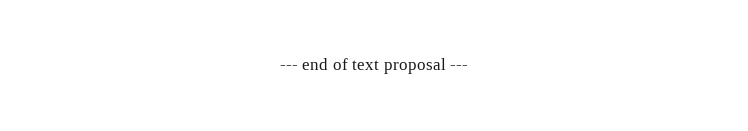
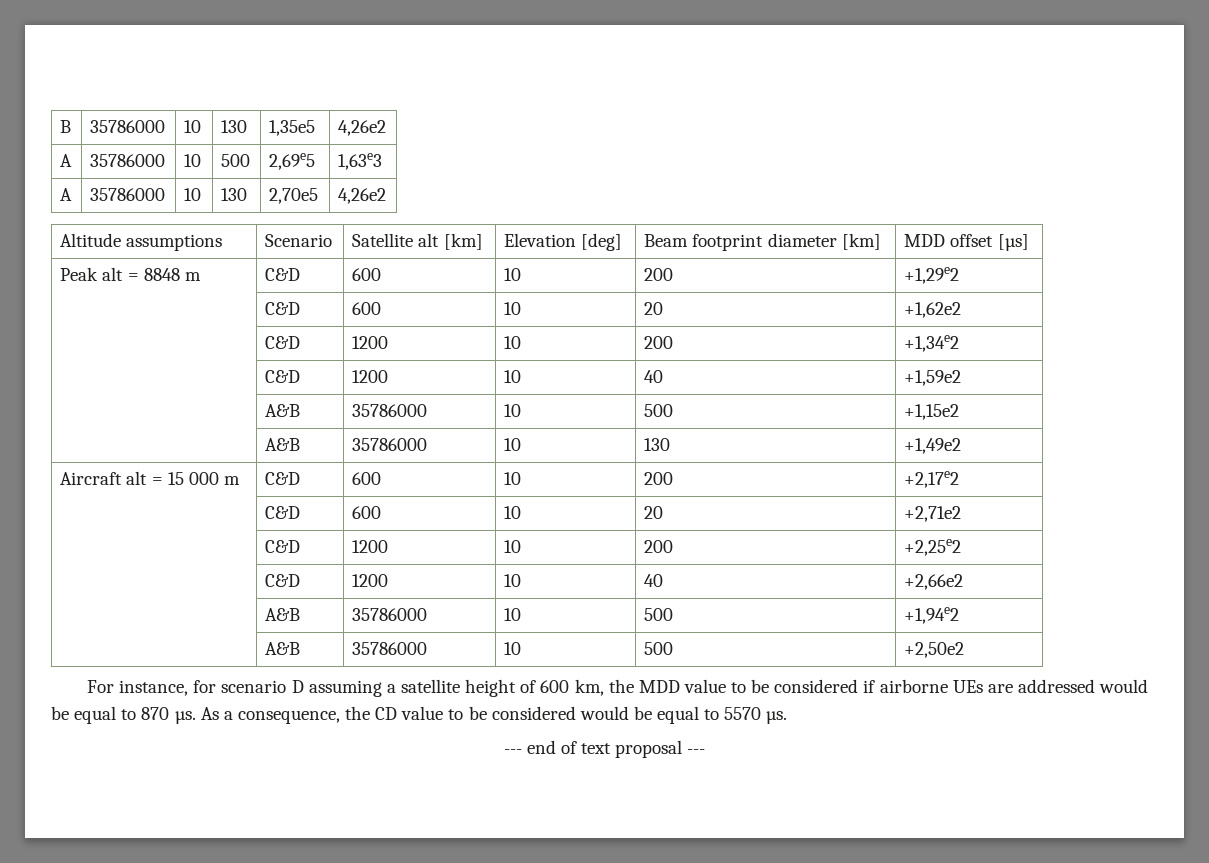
(279, 67) none -> [60,120,72,133] [90,120,166,133] [184,120,202,133] [221,120,248,133] [269,120,316,136] [338,120,387,136] [60,154,73,167] [90,154,166,167] [184,154,202,167] [221,154,251,167] [269,153,316,170] [338,153,383,170] [60,188,73,201] [90,188,166,201] [184,188,202,201] [221,188,248,201] [269,188,319,204] [338,188,387,204] [60,233,223,251] [265,234,333,247] [352,233,483,250] [504,233,623,251] [644,233,881,251] [904,234,1029,251] [60,267,201,281] [265,268,301,281] [352,268,382,281] [504,268,522,281] [644,268,674,281] [904,267,960,284] [265,302,301,315] [352,302,382,315] [504,302,522,315] [644,302,664,315] [904,302,962,318] [265,336,301,349] [352,336,389,349] [504,336,522,349] [644,336,674,349] [904,335,960,352] [265,370,301,383] [352,370,389,383] [504,370,522,383] [644,370,664,383] [904,370,962,386] [265,404,301,417] [352,404,428,417] [504,404,522,417] [644,404,674,417] [904,404,960,420] [265,438,301,451] [352,438,428,451] [504,438,522,451] [644,438,671,451] [904,438,962,454] [60,471,240,485] [265,472,301,485] [352,472,382,485] [504,472,522,485] [644,472,674,485] [904,471,960,488] [265,506,301,519] [352,506,382,519] [504,506,522,519] [644,506,664,519] [904,506,962,522] [265,540,301,553] [352,540,389,553] [504,540,522,553] [644,540,674,553] [904,539,962,556] [265,574,301,587] [352,574,389,587] [504,574,522,587] [644,574,664,587] [904,574,964,590] [265,608,301,621] [352,608,428,621] [504,608,522,621] [644,608,674,621] [904,607,960,624] [265,642,301,655] [352,642,428,655] [504,642,522,655] [644,642,674,655] [904,642,965,658] [87,679,1149,697] [51,706,788,724] B | 35786000 | 10 | 130 | 1,35e5 | 4,26e2 // A | 35786000 | 10 | 500 | 2,69e5 | 1,63e3 // A | 35786000 | 10 | 130 | 2,70e5 | 4,26e2 // Altitude assumptions | Scenario | Satellite alt [km] | Elevation [deg] | Beam footprint diameter [km] | MDD offset [µs] // Peak alt = 8848 m | C&D | 600 | 10 | 200 | +1,29e2 // | C&D | 600 | 10 | 20 | +1,62e2 // | C&D | 1200 | 10 | 200 | +1,34e2 // | C&D | 1200 | 10 | 40 | +1,59e2 // | A&B | 35786000 | 10 | 500 | +1,15e2 // | A&B | 35786000 | 10 | 130 | +1,49e2 // Aircraft alt = 15 000 m | C&D | 600 | 10 | 200 | +2,17e2 // | C&D | 600 | 10 | 20 | +2,71e2 // | C&D | 1200 | 10 | 200 | +2,25e2 // | C&D | 1200 | 10 | 40 | +2,66e2 // | A&B | 35786000 | 10 | 500 | +1,94e2 // | A&B | 35786000 | 10 | 500 | +2,50e2 // For instance, for scenario D assuming a satellite height of 600 km, the MDD value to be considered if airborne UEs are addressed would be equal to 870 µs. As a consequence, the CD value to be considered would be equal to 5570 µs. //

